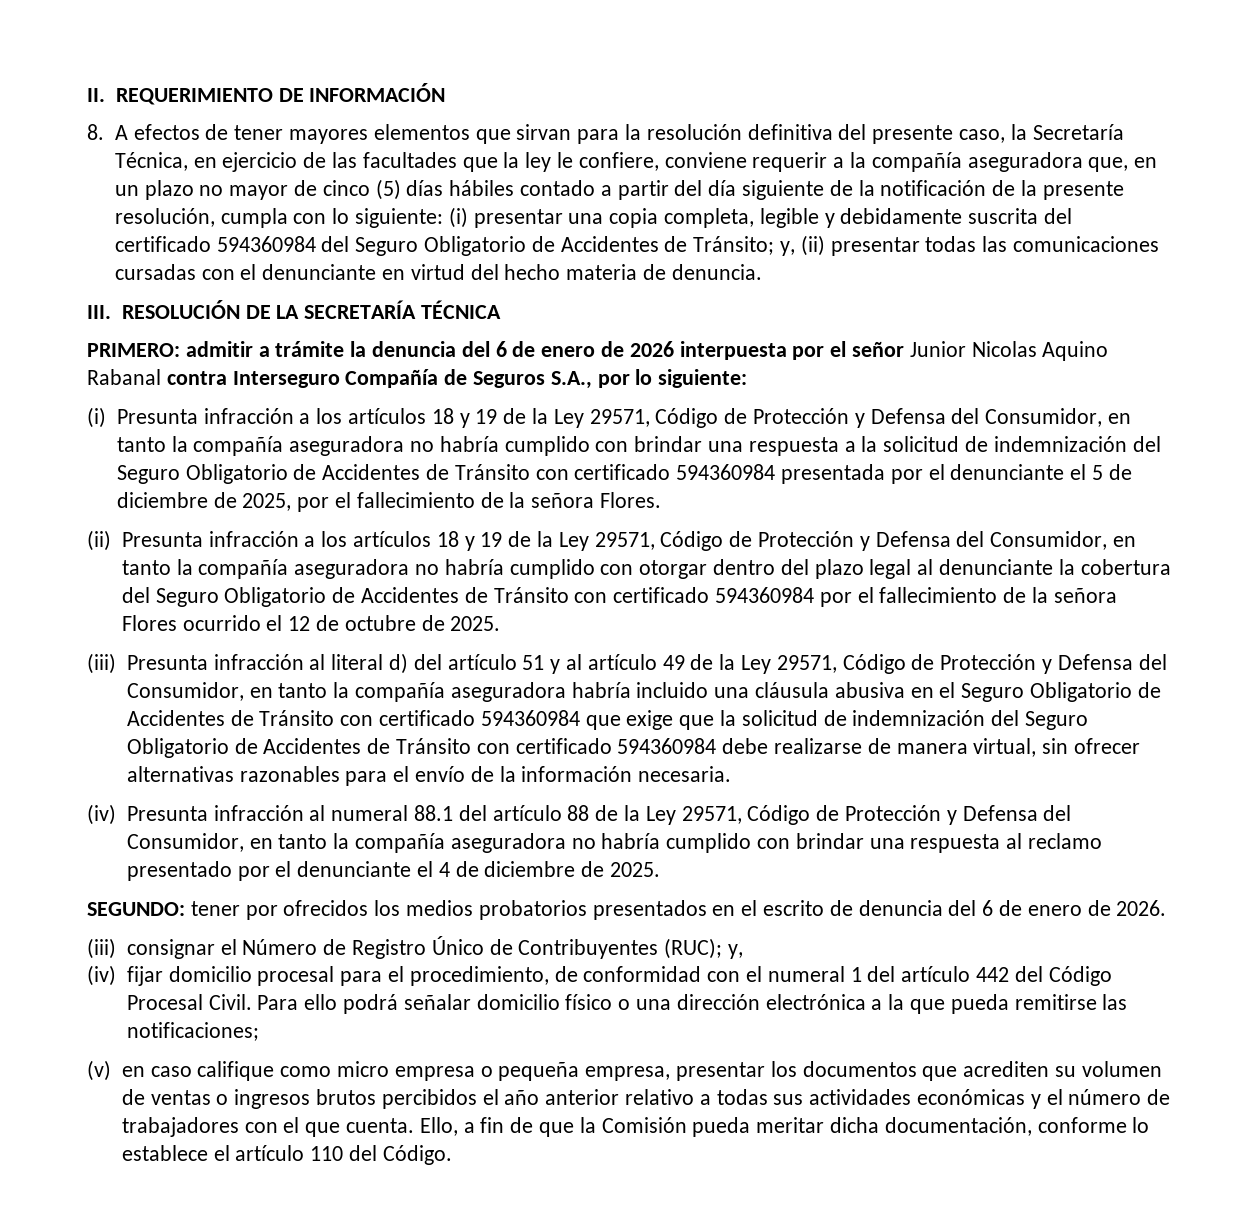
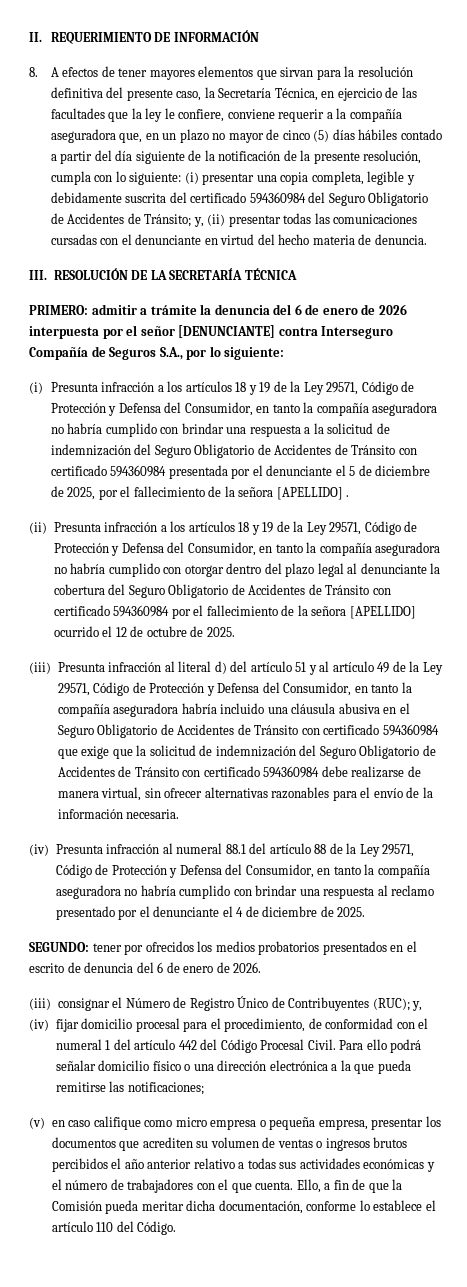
[909,341,1109,361] [87,369,161,385] Junior Nicolas Aquino Rabanal -> [178,325,276,338] [DENUNCIANTE]
[599,492,661,508] Flores. -> [276,487,350,500] [APELLIDO] .
[121,615,177,631] Flores -> [349,606,416,619] [APELLIDO]

